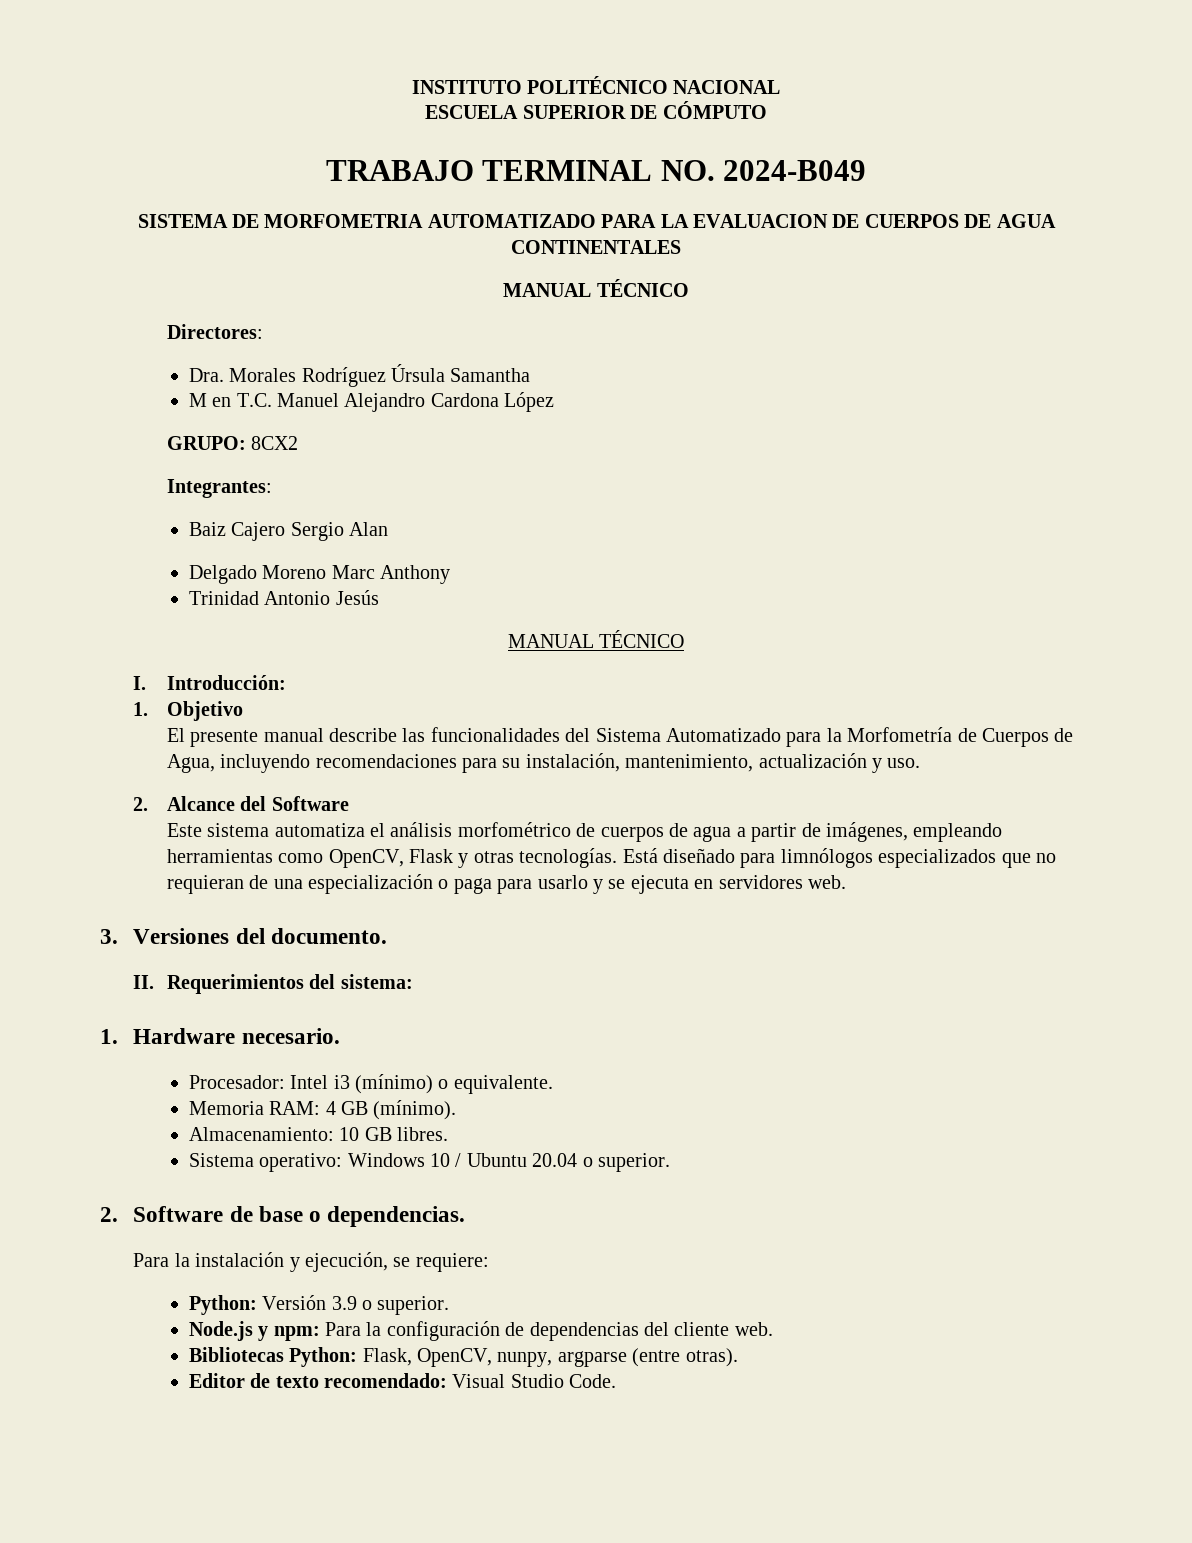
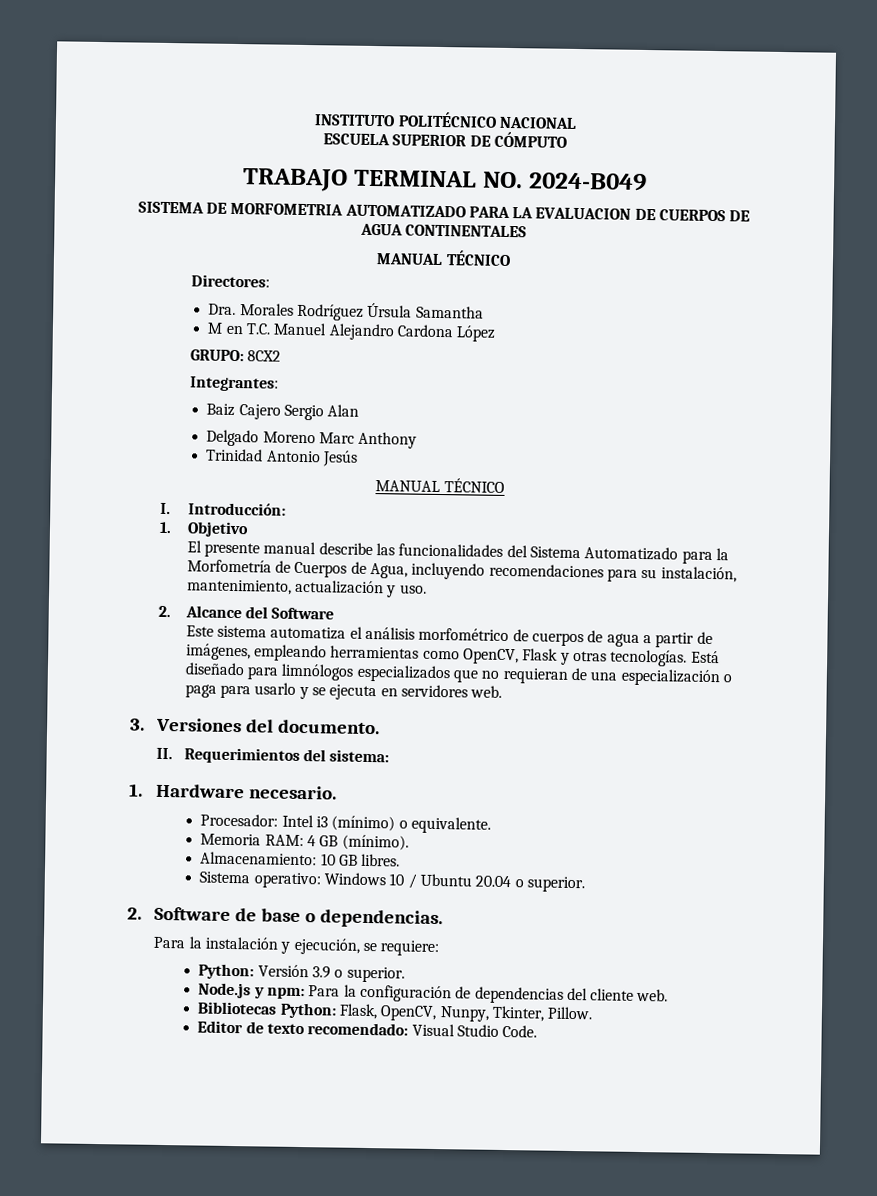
[497,1348,738,1367] nunpy, argparse (entre otras). -> [439,1005,594,1022] Nunpy, Tkinter, Pillow.

